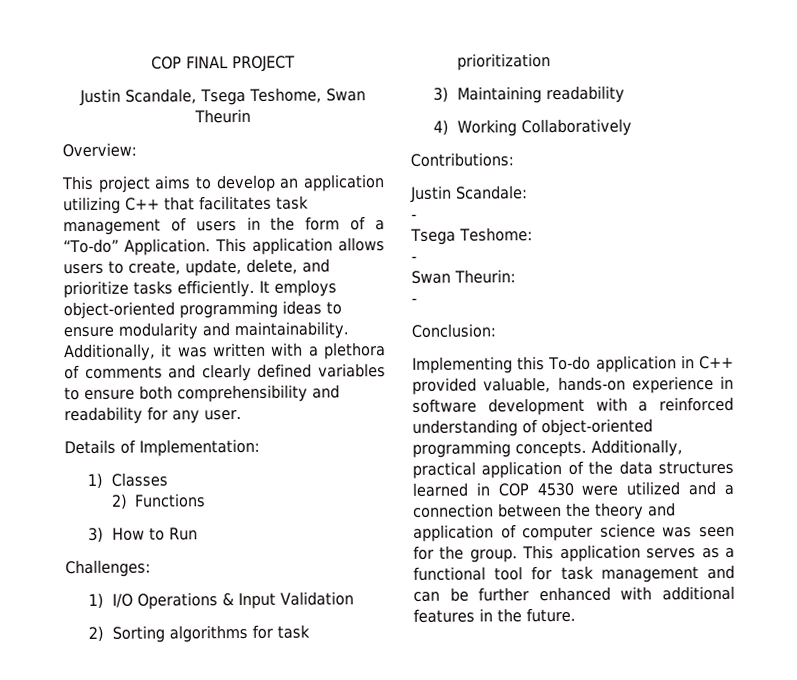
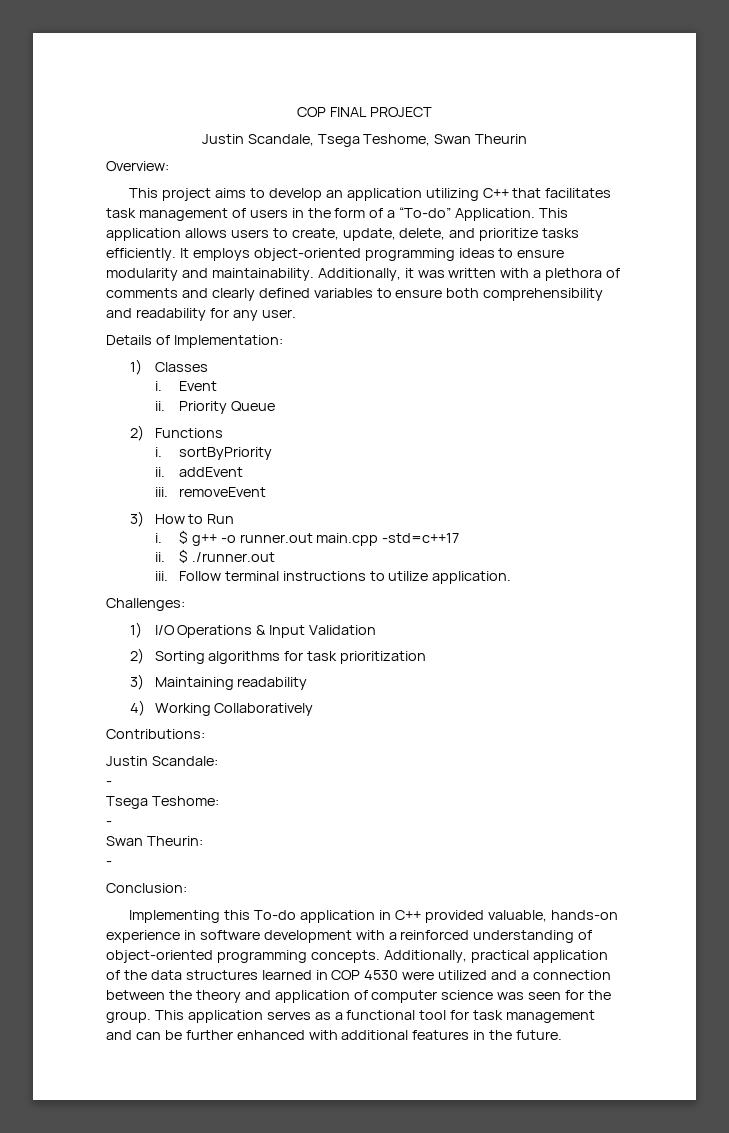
[110,493,206,510] [88,526,198,543] 2) Functions // 3) How to Run -> [154,381,217,391] [154,401,275,414] [130,425,223,441] [154,447,272,460] [154,467,243,477] [154,487,266,497] [130,511,235,527] [154,530,460,546] [154,549,275,563] [154,571,512,584] i. Event // ii. Priority Queue // 2) Functions // i. sortByPriority // ii. addEvent // iii. removeEvent // 3) How to Run // i. $ g++ -o runner.out main.cpp -std=c++17 // ii. $ ./runner.out // iii. Follow terminal instructions to utilize application.

